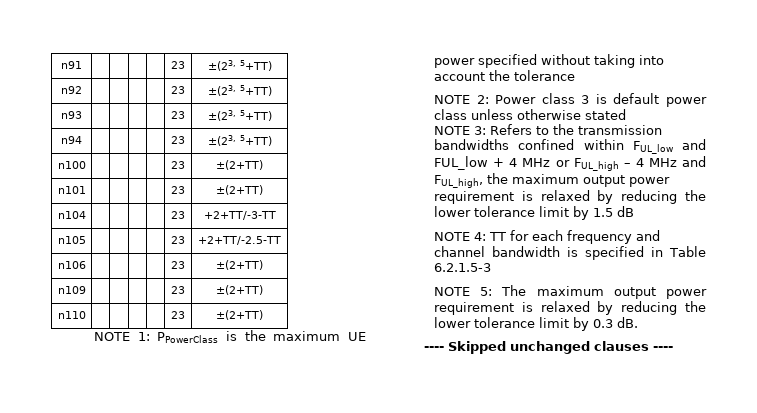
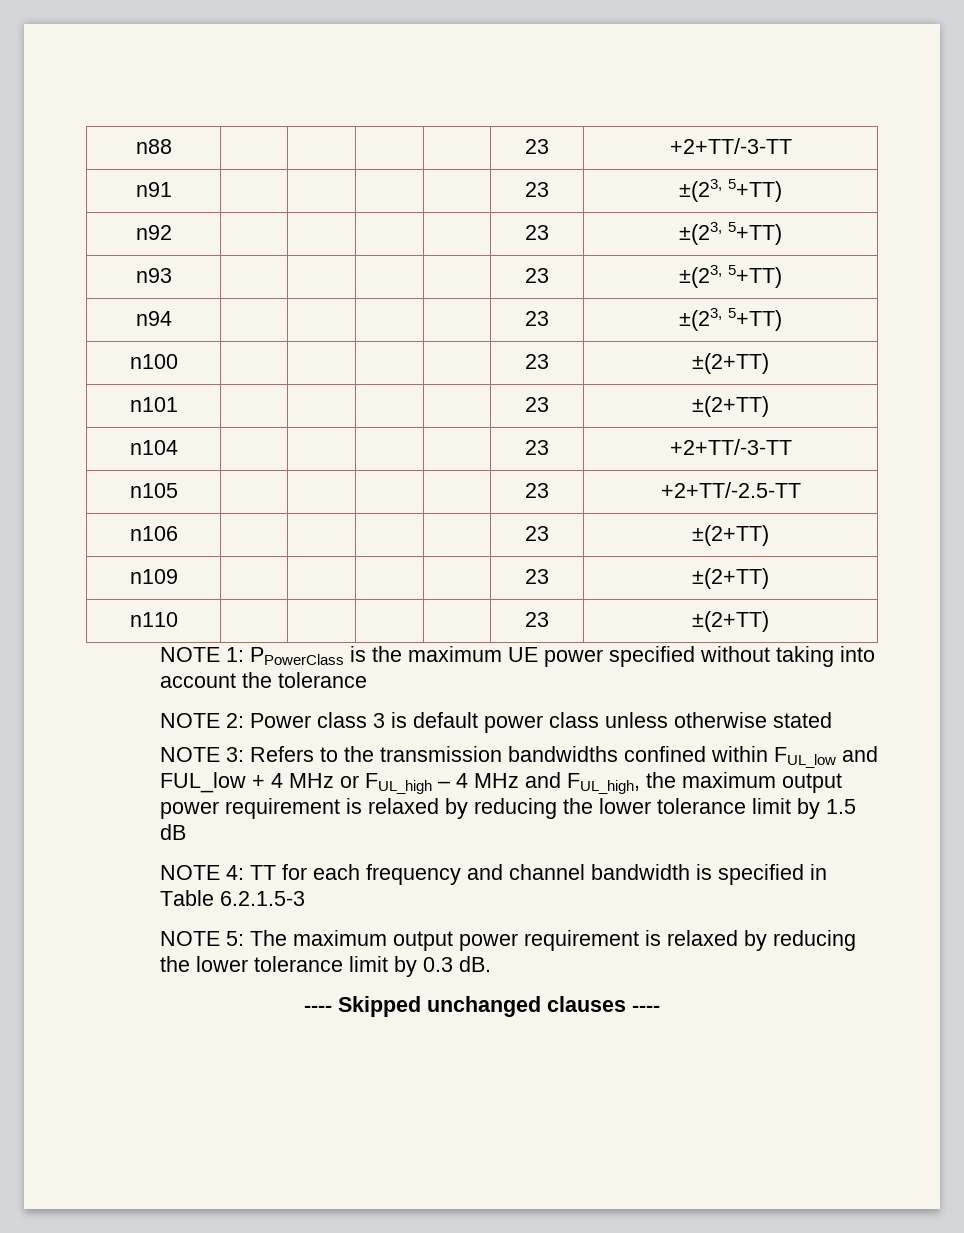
(61, 65) none -> [135,139,172,154] [525,139,549,154] [669,138,792,154] n88 | | | | | 23 | +2+TT/-3-TT //

